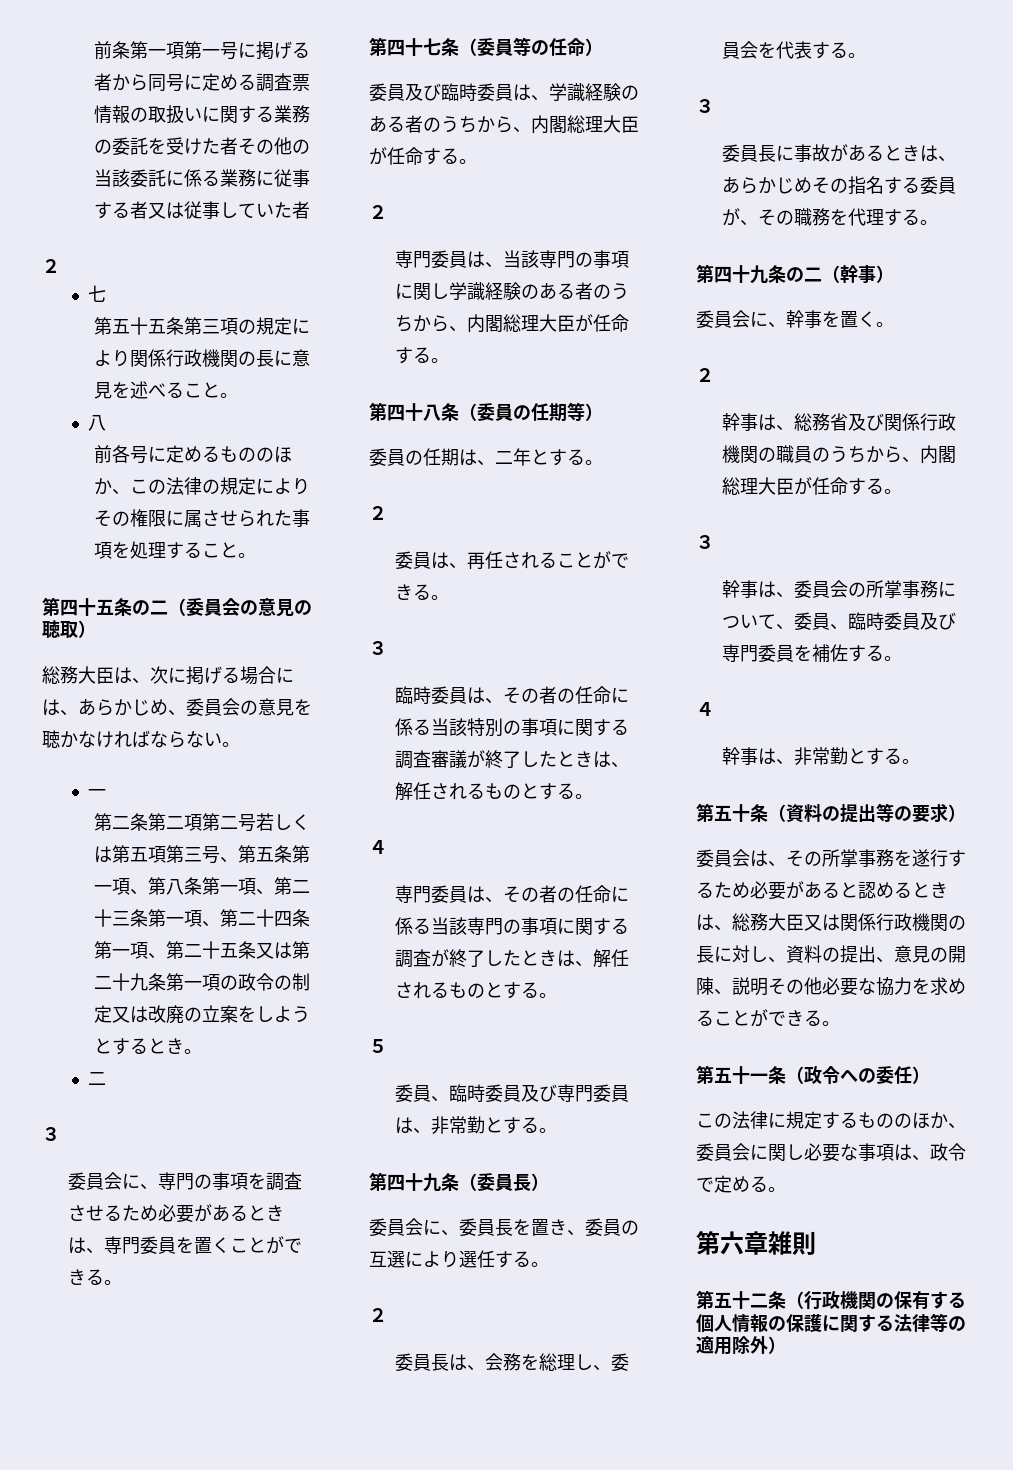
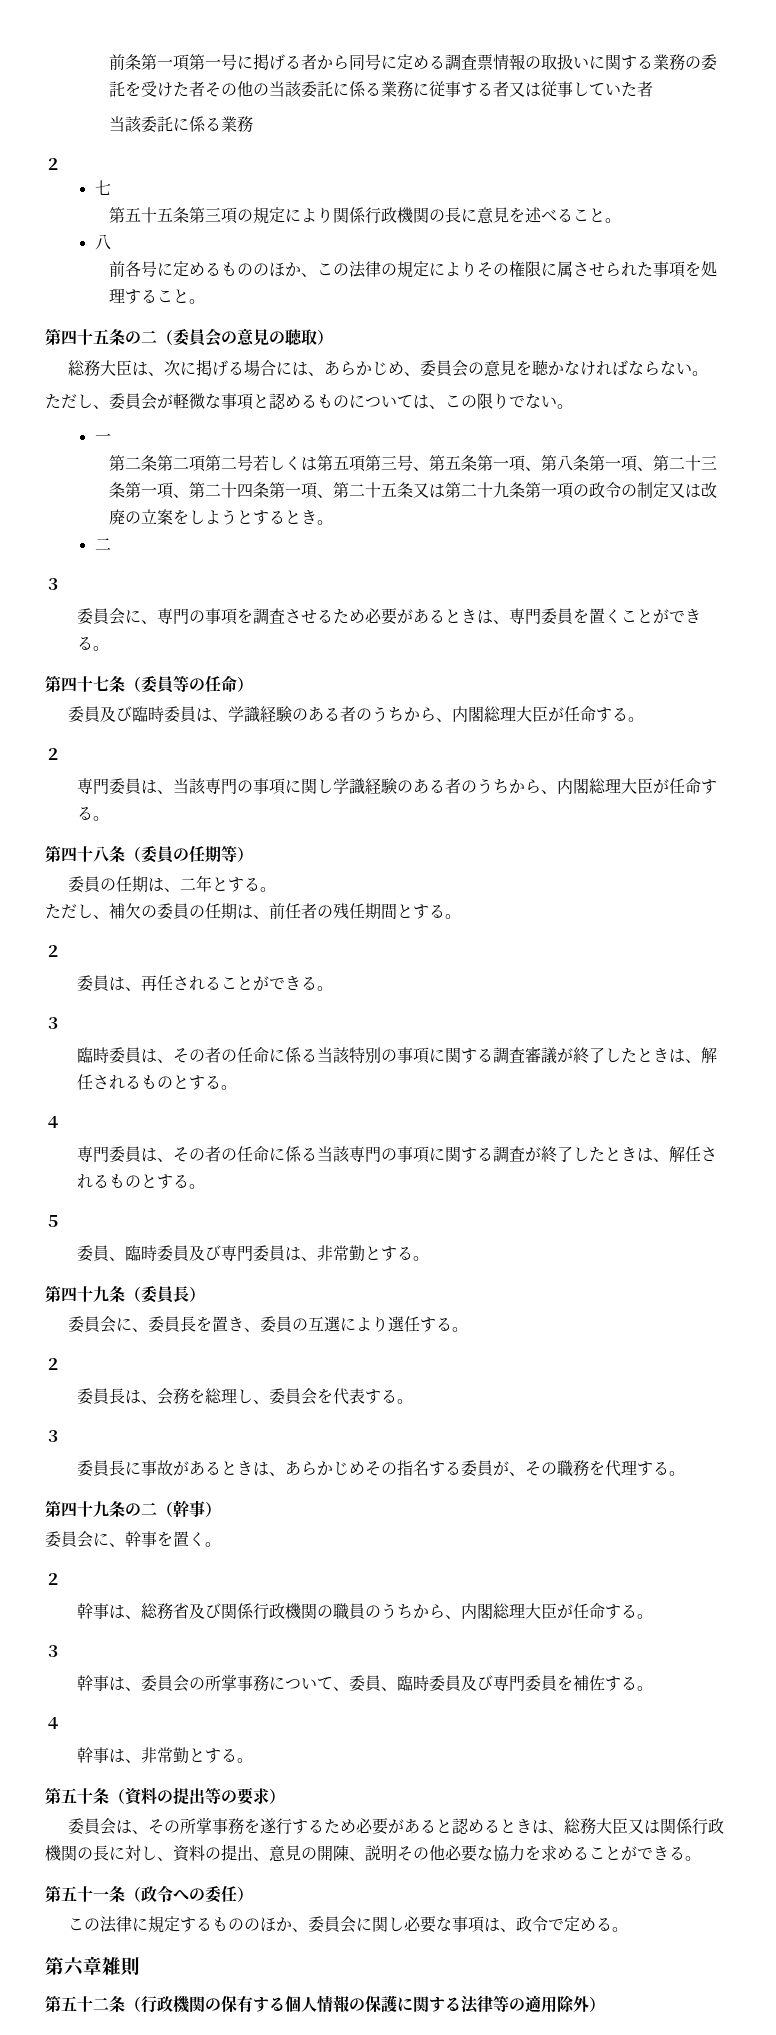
(311, 210) none -> [108,116,253,133] // 当該委託に係る業務
(240, 744) none -> [45,393,573,410] // ただし、委員会が軽微な事項と認めるものについては、この限りでない。
(603, 462) none -> [45,903,461,920] // ただし、補欠の委員の任期は、前任者の残任期間とする。

